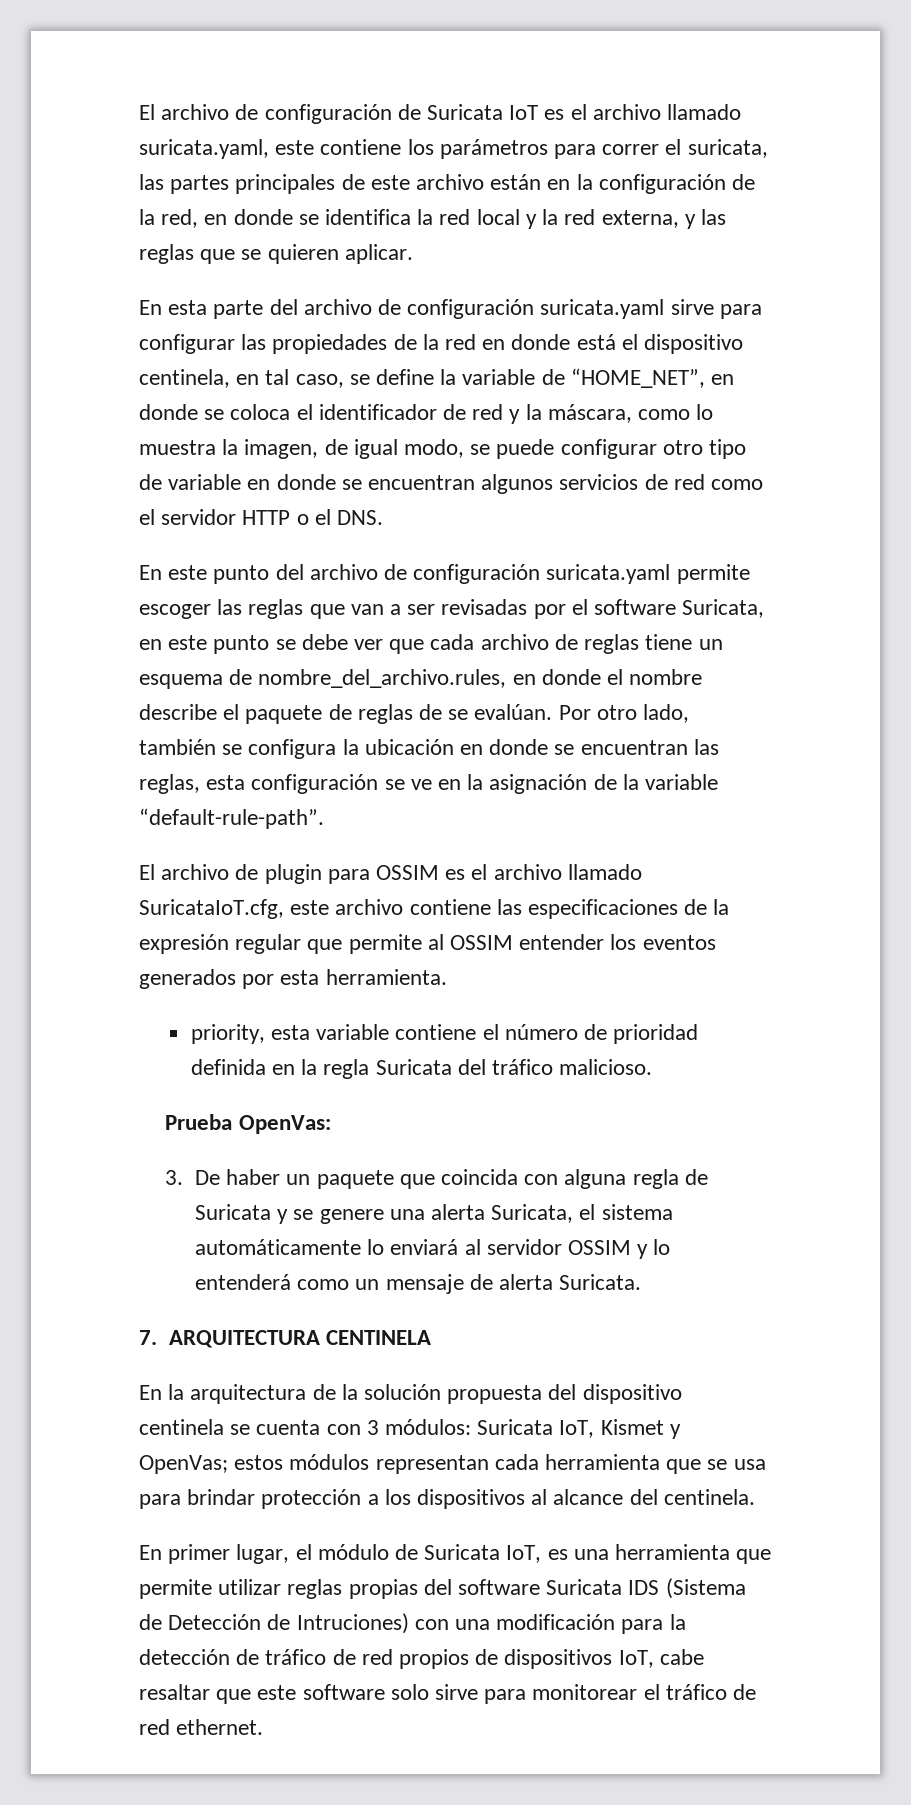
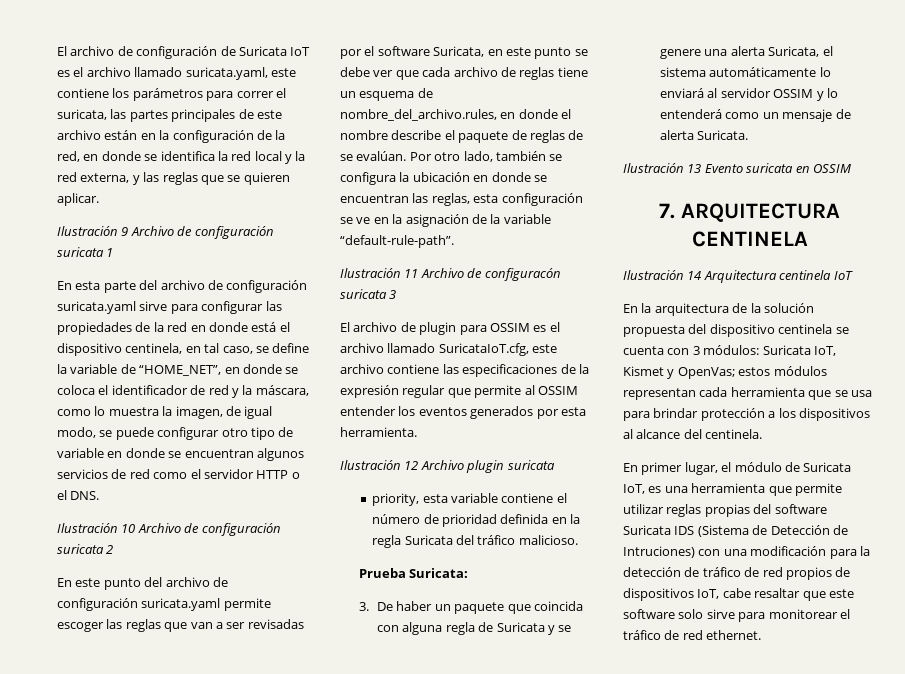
(413, 254) none -> [57,226,274,239] [57,247,114,257] // Ilustración 9 Archivo de configuración suricata 1
(384, 517) none -> [57,523,281,536] [57,544,114,554] // Ilustración 10 Archivo de configuración suricata 2
(324, 818) none -> [340,268,561,281] [340,289,397,299] // Ilustración 11 Archivo de configuracón suricata 3
(447, 977) none -> [340,460,555,473] // Ilustración 12 Archivo plugin suricata
[238,1115,331,1134] OpenVas: -> [408,568,468,578] Suricata:
[139,1330,431,1348] 7. ARQUITECTURA CENTINELA -> [623,163,851,173] [659,203,840,222] [691,231,808,247] [623,270,853,283] Ilustración 13 Evento suricata en OSSIM // 7. ARQUITECTURA CENTINELA // Ilustración 14 Arquitectura centinela IoT

